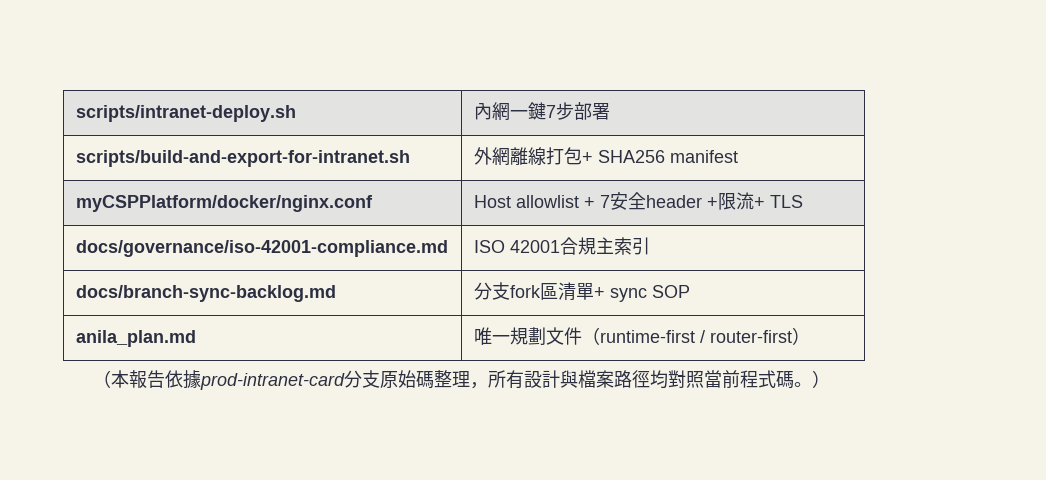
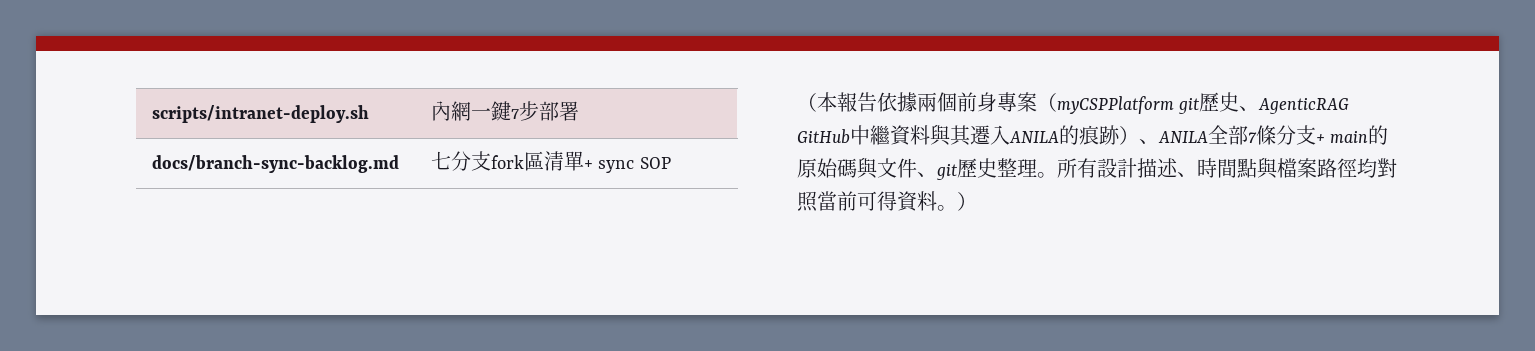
[75,150,410,167] [473,147,738,166] [75,195,373,212] [473,192,803,210] [75,240,448,257] [473,237,650,255] // scripts/build-and-export-for-intranet.sh | 外網離線打包+ SHA256 manifest // myCSPPlatform/docker/nginx.conf | Host allowlist + 7安全header +限流+ TLS // docs/governance/iso-42001-compliance.md | ISO 42001合規主索引 -> (579, 111) none
(336, 293) none -> [430,151,451,170] 七
[75,330,196,347] [473,327,810,345] [92,370,560,390] // anila_plan.md | 唯一規劃文件（runtime-first / router-first） // （本報告依據prod-intranet-card分支原始碼整理，所有設計 -> [797,92,1350,114] [797,124,1389,146] [797,157,1257,180] // （本報告依據兩個前身專案（myCSPPlatform git歷史、AgenticRAG GitHub中繼資料與其遷入ANILA的痕跡）、ANILA全部7條分支+ main的原始碼與文件、git歷史整理。所有設計描述、時間點
[739,370,794,389] 程式碼 -> [857,191,937,212] 可得資料

